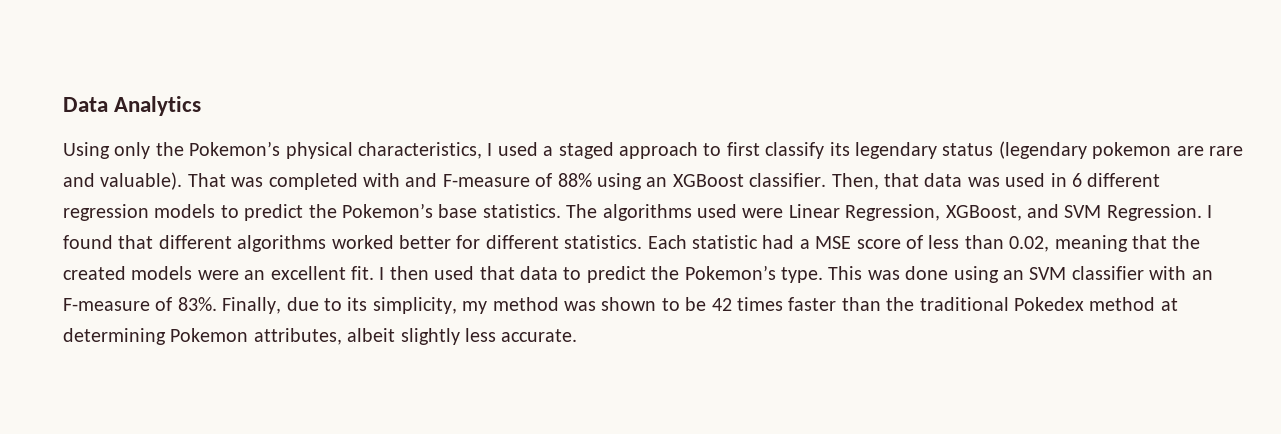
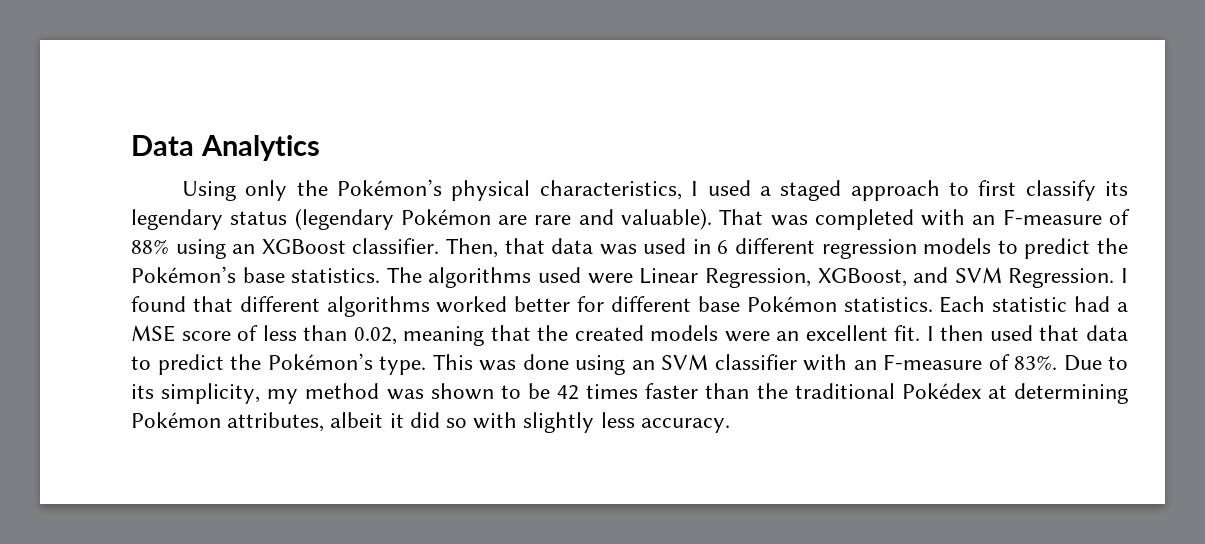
[189,141,281,156] Pokemon’s -> [337,179,443,196] Pokémon’s
[1092,142,1172,159] pokemon -> [400,209,491,225] Pokémon
[405,173,438,187] and -> [972,215,996,225] an
[342,203,433,218] Pokemon’s -> [131,266,236,283] Pokémon’s
(559, 242) none -> [697,296,837,312] base Pokémon
[684,265,776,280] Pokemon’s -> [267,353,373,370] Pokémon’s
[222,297,319,314] Finally, due -> [1063,355,1102,371] Due
[1013,297,1156,311] Pokedex method -> [901,383,981,399] Pokédex
[170,328,249,342] Pokemon -> [131,412,221,428] Pokémon
(396, 335) none -> [389,412,518,429] it did so with
[501,329,578,342] accurate. -> [640,418,730,433] accuracy.

